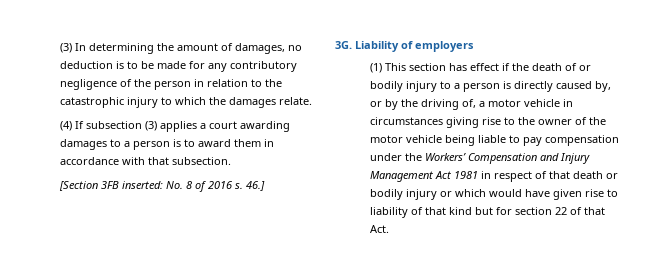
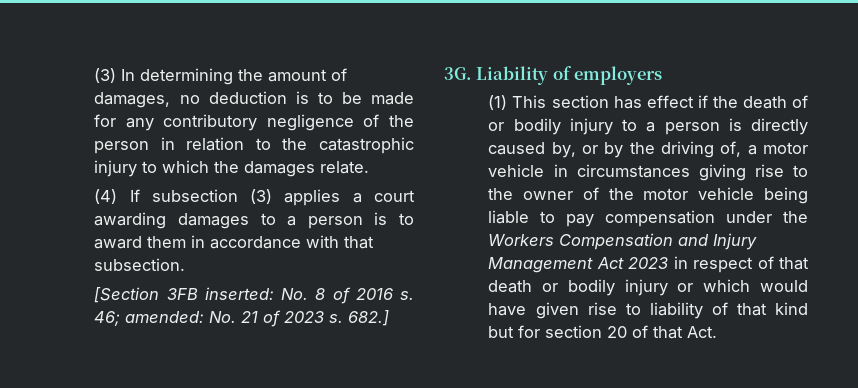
[245,181,265,191] 46.] -> [94,310,390,327] 46; amended: No. 21 of 2023 s. 682.]
[424,153,466,161] Workers’ -> [488,234,555,246] Workers
[453,171,478,179] 1981 -> [628,257,669,269] 2023
[554,207,567,215] 22 -> [607,326,628,338] 20

